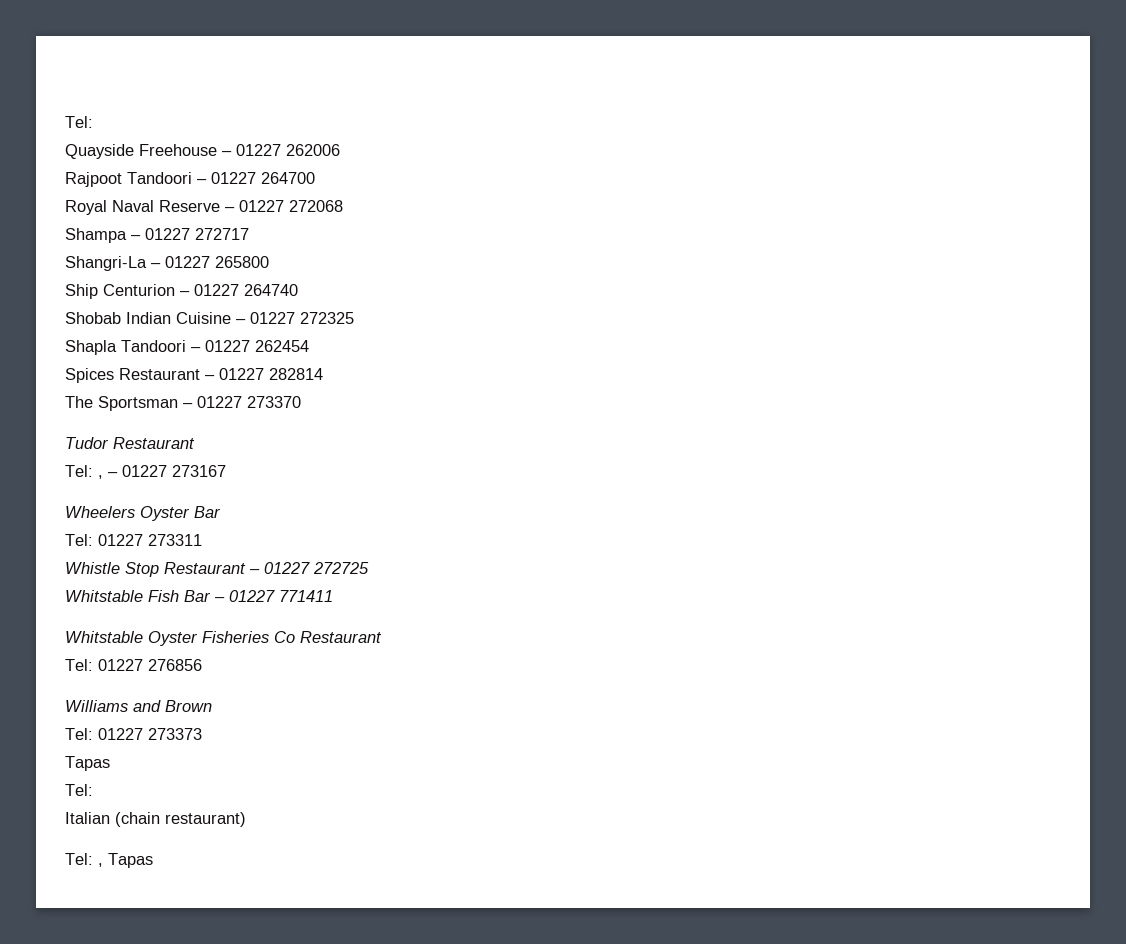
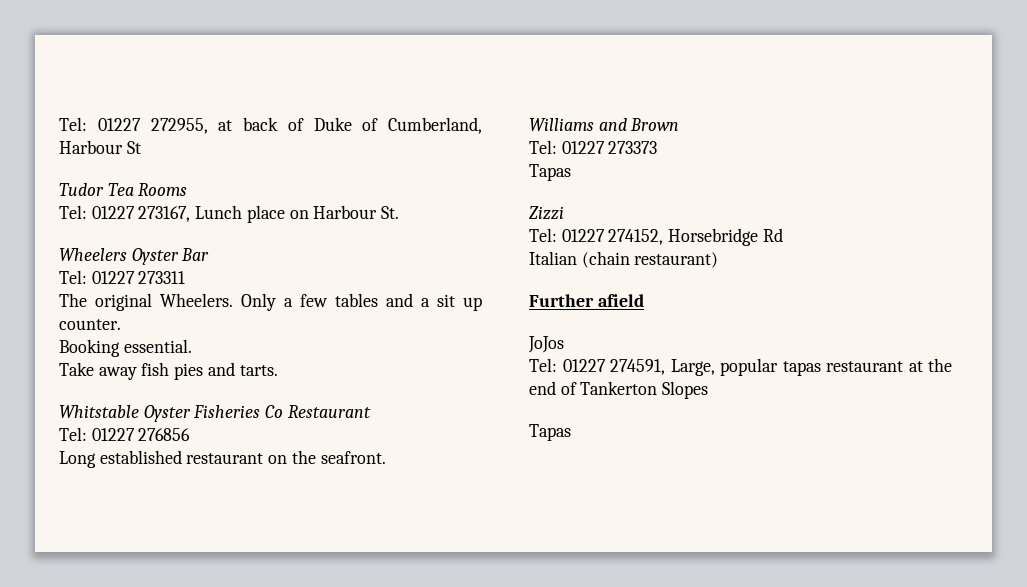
[65,116,93,128] [65,144,340,159] [65,172,315,187] [65,200,343,215] [65,228,249,243] [65,256,269,271] [65,284,298,299] [65,312,354,324] [65,340,309,355] [65,368,323,383] [65,396,301,411] Tel: // Quayside Freehouse – 01227 262006 // Rajpoot Tandoori – 01227 264700 // Royal Naval Reserve – 01227 272068 // Shampa – 01227 272717 // Shangri-La – 01227 265800 // Ship Centurion – 01227 264740 // Shobab Indian Cuisine – 01227 272325 // Shapla Tandoori – 01227 262454 // Spices Restaurant – 01227 282814 // The Sportsman – 01227 273370 -> [59,117,482,134] [59,140,141,154] Tel: 01227 272955, at back of Duke of Cumberland, Harbour St
[113,437,195,449] [65,465,226,479] Restaurant // Tel: , – 01227 273167 -> [107,183,188,196] [59,205,400,223] Tea Rooms // Tel: 01227 273167, Lunch place on Harbour St.
[65,562,369,577] [65,590,333,602] Whistle Stop Restaurant – 01227 272725 // Whitstable Fish Bar – 01227 771411 -> [59,293,482,311] [59,319,121,330] [59,339,192,357] [59,362,278,380] The original Wheelers. Only a few tables and a sit up counter. // Booking essential. // Take away fish pies and tarts.
(202, 665) none -> [59,450,386,468] // Long established restaurant on the seafront.
[65,784,93,796] // Tel: -> [529,206,564,220] [529,228,783,246] // Zizzi // Tel: 01227 274152, Horsebridge Rd
[65,853,103,867] Tel: , -> [529,294,644,307] [528,336,564,353] [529,358,952,376] [529,381,709,399] Further afield // JoJos // Tel: 01227 274591, Large, popular tapas restaurant at the end of Tankerton Slopes //

